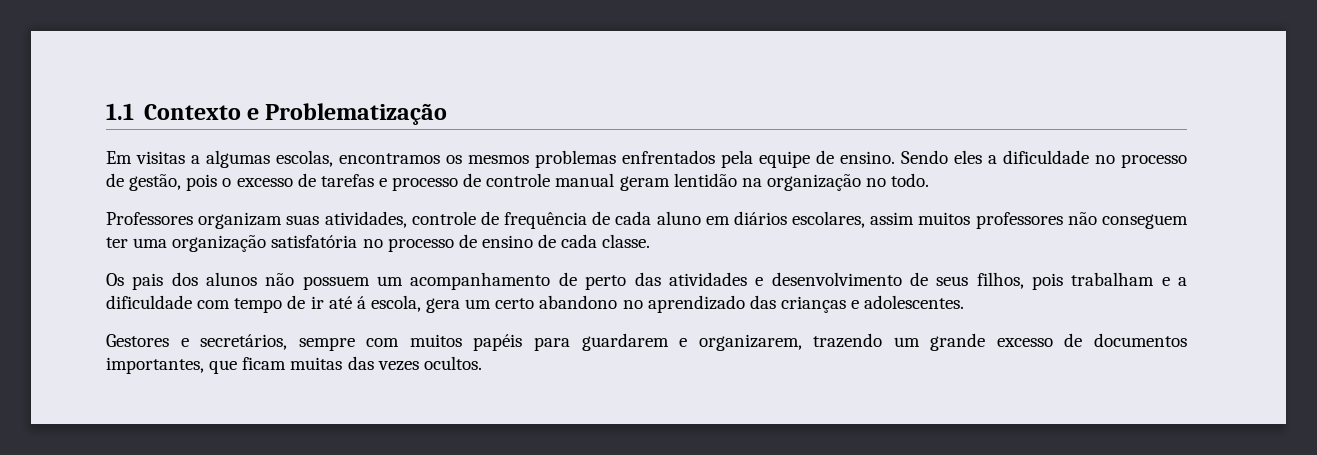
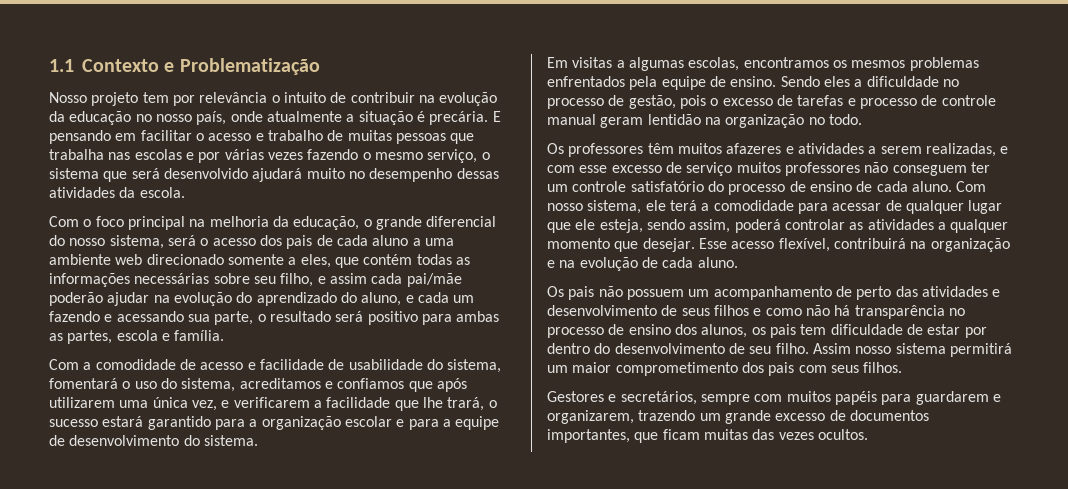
(448, 114) none -> [49,92,498,106] [49,111,501,125] [49,130,475,144] [49,149,490,163] [49,168,499,182] [49,187,185,198] [49,216,497,230] [49,235,454,249] [49,254,470,268] [49,273,462,287] [49,292,475,306] [49,311,500,325] [49,330,225,344] [49,359,502,373] [49,378,467,392] [49,397,497,411] [49,416,500,430] [49,435,258,446] // Nosso projeto tem por relevância o intuito de contribuir na evolução da educação no nosso país, onde atualmente a situação é precária. E pensando em facilitar o acesso e trabalho de muitas pessoas que trabalha nas escolas e por várias vezes fazendo o mesmo serviço, o sistema que será desenvolvido ajudará muito no desempenho dessas atividades da escola. // Com o foco principal na melhoria da educação, o grande diferencial do nosso sistema, será o acesso dos pais de cada aluno a uma ambiente web direcionado somente a eles, que contém todas as informações necessárias sobre seu filho, e assim cada pai/mãe poderão ajudar na evolução do aprendizado do aluno, e cada um fazendo e acessando sua parte, o resultado será positivo para ambas as partes, escola e família. // Com a comodidade de acesso e facilidade de usabilidade do sistema, fomentará o uso do sistema, acreditamos e confiamos que após utilizarem uma única vez, e verificarem a facilidade que lhe trará, o sucesso estará garantido para a organização escolar e para a equipe de desenvolvimento do sistema.
[106,211,915,229] Professores organizam suas atividades, controle de frequência de cada aluno em diários escolares, assim -> [547,143,1009,157] [547,162,733,176] Os professores têm muitos afazeres e atividades a serem realizadas, e com esse excesso de serviço
[133,235,383,252] uma organização satisfatória no -> [547,181,724,192] um controle satisfatório do
[602,234,651,248] classe. -> [911,181,987,192] [547,200,1003,214] [547,219,1009,233] [547,238,1010,252] [547,257,738,271] aluno. Com nosso sistema, ele terá a comodidade para acessar de qualquer lugar que ele esteja, sendo assim, poderá controlar as atividades a qualquer momento que desejar. Esse acesso flexível, contribuirá na organização e na evolução de cada aluno.
[171,272,258,286] dos alunos -> (595, 293) none
[976,272,1187,290] [106,295,965,313] filhos, pois trabalham e a dificuldade com tempo de ir até á escola, gera um certo abandono no aprendizado das crianças e adolescentes. -> [713,305,965,319] [547,324,987,338] [547,343,1012,357] [547,362,903,376] filhos e como não há transparência no processo de ensino dos alunos, os pais tem dificuldade de estar por dentro do desenvolvimento de seu filho. Assim nosso sistema permitirá um maior comprometimento dos pais com seus filhos.

